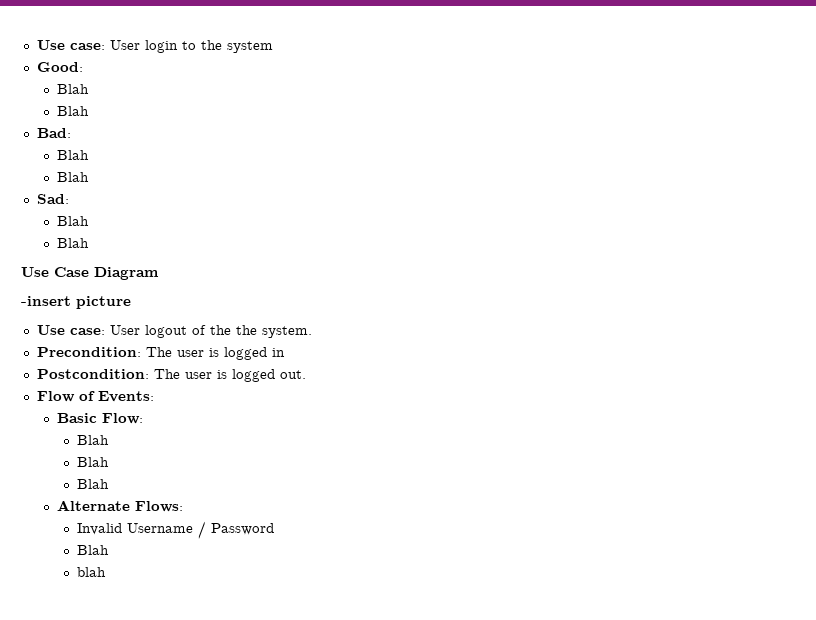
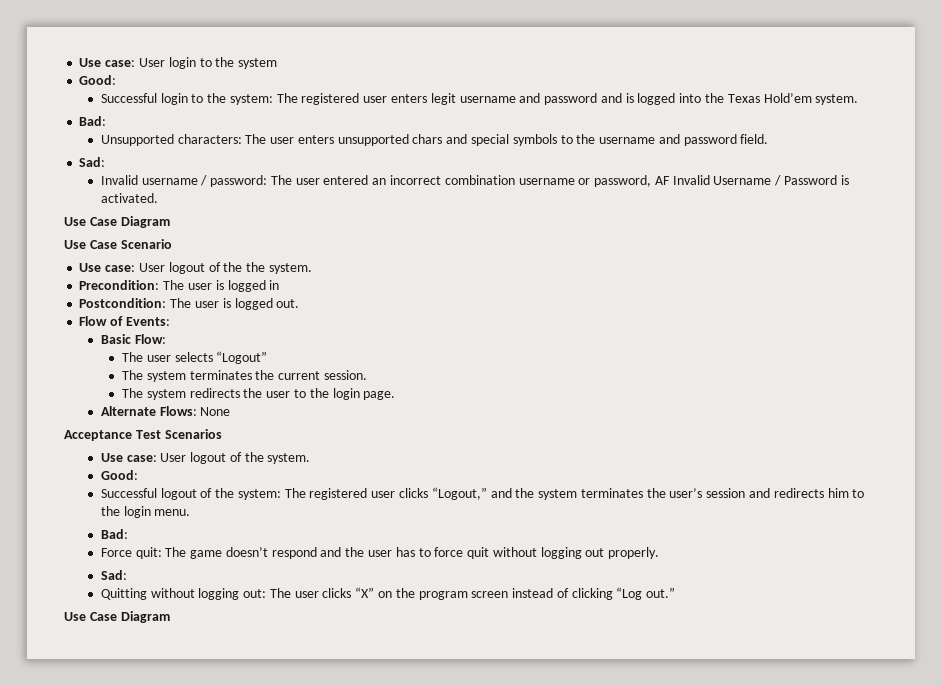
[57,84,90,94] [57,106,90,116] [36,128,71,138] [57,150,90,160] [57,172,90,182] [36,194,69,204] [57,216,90,226] [57,238,90,248] Blah // Blah // Bad: // Blah // Blah // Sad: // Blah // Blah -> [100,93,859,105] [79,116,107,126] [100,134,769,146] [79,157,106,167] [100,175,849,187] [100,193,158,203] Successful login to the system: The registered user enters legit username and password and is logged into the Texas Hold’em system. // Bad: // Unsupported characters: The user enters unsupported chars and special symbols to the username and password field. // Sad: // Invalid username / password: The user entered an incorrect combination username or password, AF Invalid Username / Password is activated.
[21,296,131,309] -insert picture -> [64,239,172,249] Use Case Scenario
[77,435,110,445] [77,457,110,467] [77,479,110,489] [57,500,184,512] [77,521,275,539] [77,545,110,555] [77,567,107,577] Blah // Blah // Blah // Alternate Flows: // Invalid Username / Password // Blah // blah -> [122,351,268,364] [122,370,367,382] [122,388,396,400] [100,406,231,416] [64,429,222,441] [100,452,311,464] [100,470,138,480] [100,487,865,500] [100,506,191,518] [100,529,128,539] [100,547,660,559] [100,570,127,580] [100,587,676,600] [64,611,170,623] The user selects “Logout” // The system terminates the current session. // The system redirects the user to the login page. // Alternate Flows: None // Acceptance Test Scenarios // Use case: User logout of the system. // Good: // Successful logout of the system: The registered user clicks “Logout,” and the system terminates the user’s session and redirects him to the login menu. // Bad: // Force quit: The game doesn’t respond and the user has to force quit without logging out properly. // Sad: // Quitting without logging out: The user clicks “X” on the program screen instead of clicking “Log out.” // Use Case Diagram

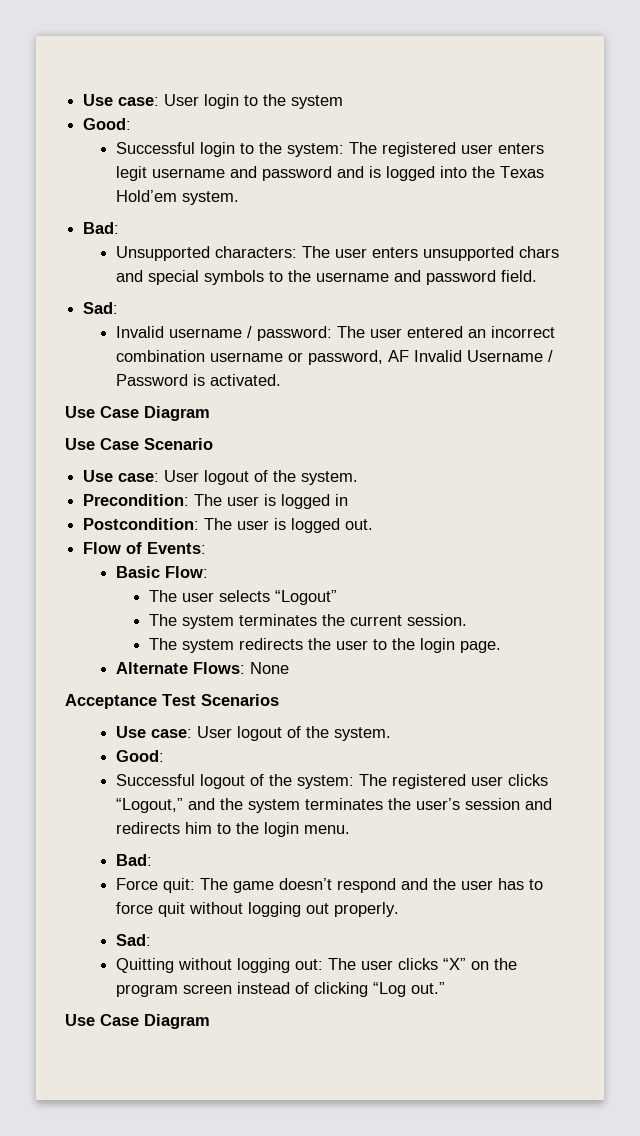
[246,262,266,272] the -> (297, 476) none

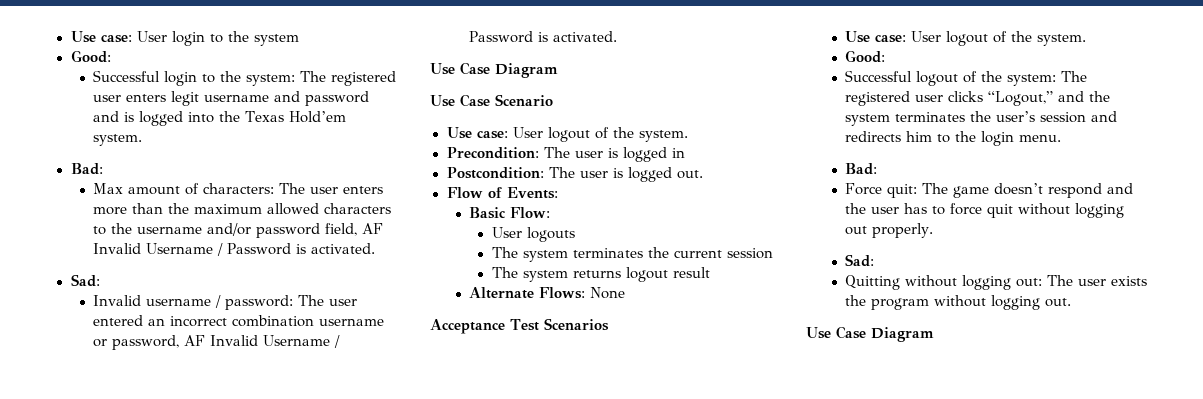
[116,246,211,261] Unsupported -> [93,183,200,195] Max amount of
[423,246,560,261] [116,270,538,285] unsupported chars and special symbols to the username and password field. -> [93,203,392,215] [93,223,384,238] [93,243,376,256] more than the maximum allowed characters to the username and/or password field, AF Invalid Username / Password is activated.
[148,590,337,605] The user selects “Logout” -> [491,227,575,242] User logouts
[406,614,467,626] [148,638,501,653] session. // The system redirects the user to the login page. -> [726,248,773,259] [491,267,710,282] session // The system returns logout result
[398,958,518,970] [116,982,446,997] clicks “X” on the program screen instead of clicking “Log out.” -> [1111,276,1148,286] [845,295,1072,310] exists the program without logging out.

